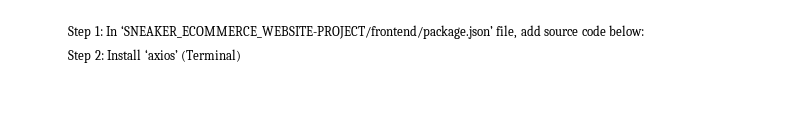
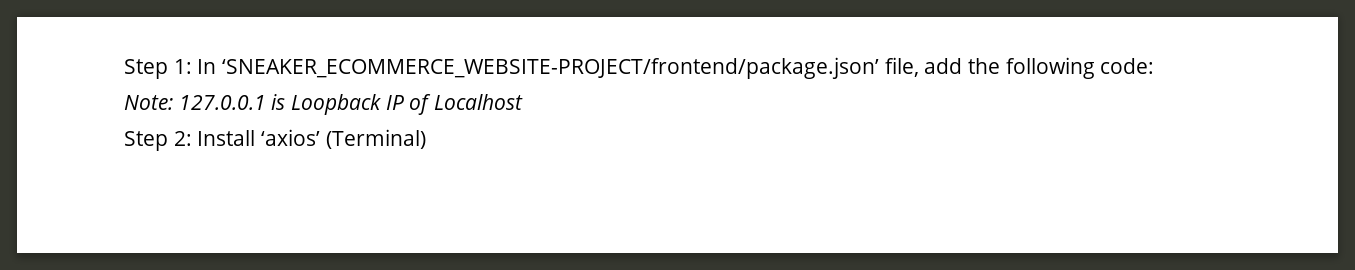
[544,25,645,36] source code below: -> [968,57,1155,79] [124,94,524,115] the following code: // Note: 127.0.0.1 is Loopback IP of Localhost

